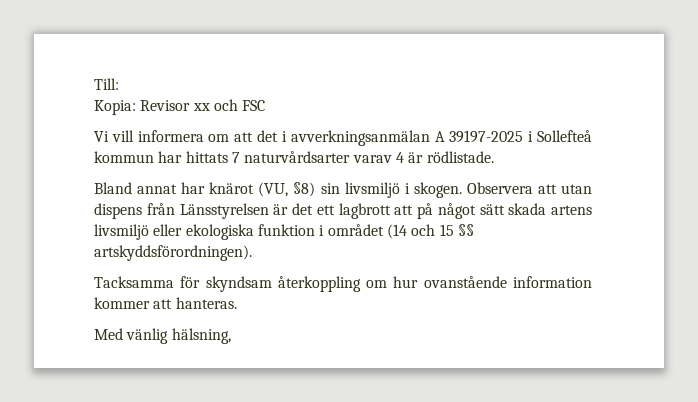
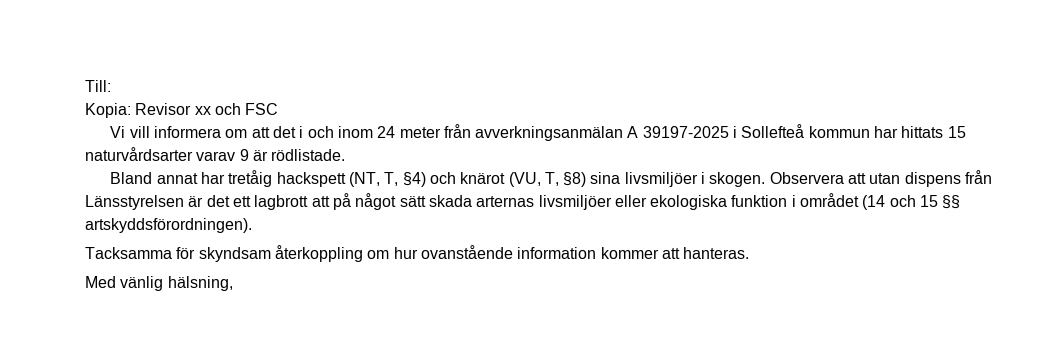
(287, 136) none -> [307,124,471,138] och inom 24 meter från
[231,152,240,163] 7 -> [947,126,966,138] 15
[395,152,404,163] 4 -> [239,149,249,161] 9
[209,182,400,198] knärot (VU, §8) sin livsmiljö -> [228,170,698,187] tretåig hackspett (NT, T, §4) och knärot (VU, T, §8) sina livsmiljöer
[551,205,592,215] [94,224,149,240] artens livsmiljö -> [476,195,612,210] arternas livsmiljöer

